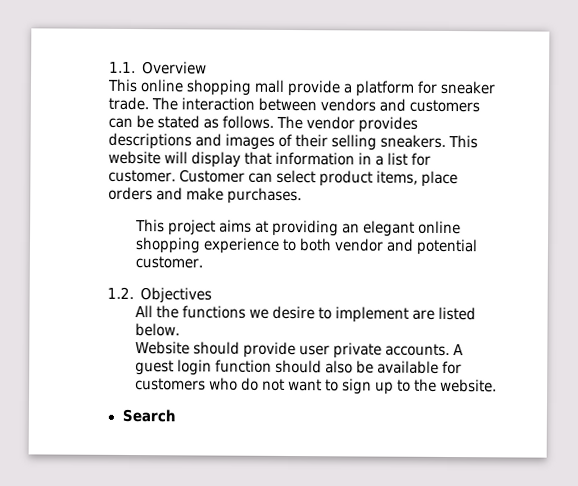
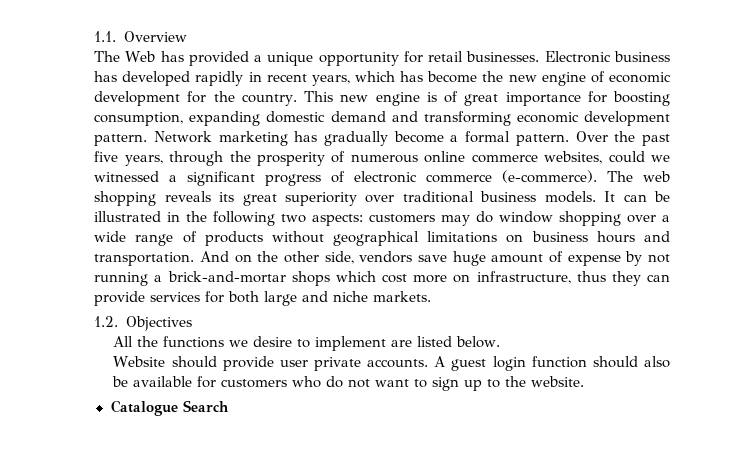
[106,78,496,97] [107,96,480,113] [107,115,418,133] [107,132,478,151] [107,150,431,168] [107,169,458,188] [107,186,302,205] [135,219,462,237] [135,237,479,256] [135,256,204,269] This online shopping mall provide a platform for sneaker trade. The interaction between vendors and customers can be stated as follows. The vendor provides descriptions and images of their selling sneakers. This website will display that information in a list for customer. Customer can select product items, place orders and make purchases. // This project aims at providing an elegant online shopping experience to both vendor and potential customer. -> [94,51,670,66] [94,71,671,86] [94,91,671,106] [94,111,671,126] [94,131,670,146] [94,151,671,166] [94,170,670,186] [94,191,671,206] [94,211,670,226] [94,231,670,246] [94,251,671,266] [94,271,670,286] [94,291,432,306] The Web has provided a unique opportunity for retail businesses. Electronic business has developed rapidly in recent years, which has become the new engine of economic development for the country. This new engine is of great importance for boosting consumption, expanding domestic demand and transforming economic development pattern. Network marketing has gradually become a formal pattern. Over the past five years, through the prosperity of numerous online commerce websites, could we witnessed a significant progress of electronic commerce (e-commerce). The web shopping reveals its great superiority over traditional business models. It can be illustrated in the following two aspects: customers may do window shopping over a wide range of products without geographical limitations on business hours and transportation. And on the other side, vendors save huge amount of expense by not running a brick-and-mortar shops which cost more on infrastructure, thus they can provide services for both large and niche markets.
(498, 385) none -> [110,400,178,416] Catalogue

